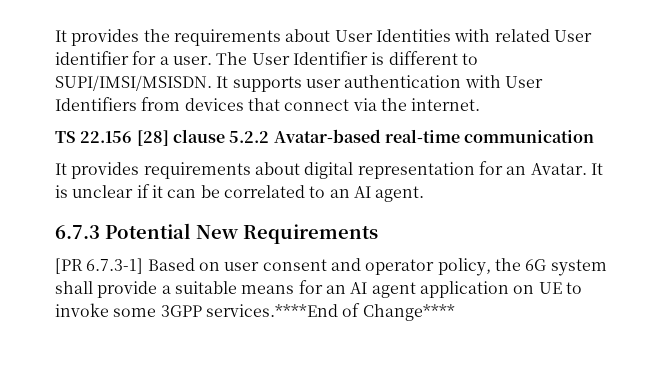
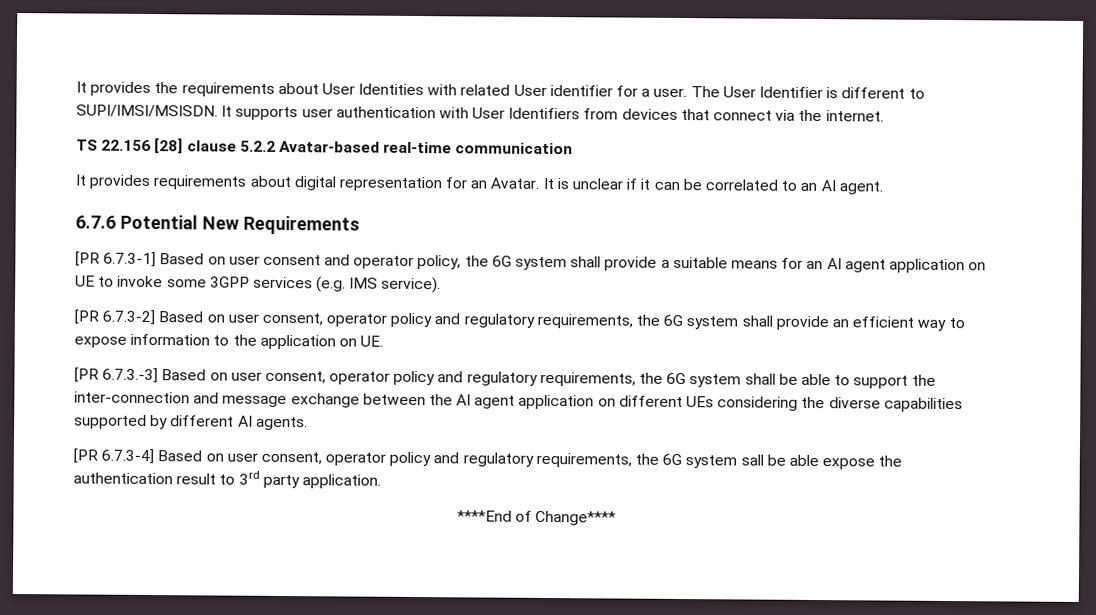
[55,225,100,239] 6.7.3 -> [75,215,116,229] 6.7.6
[205,304,338,317] services.****End -> [252,276,442,294] [74,309,965,331] [74,333,384,350] [74,367,936,389] [74,391,963,413] [74,414,308,431] [73,448,903,470] [73,470,381,489] [456,510,512,522] services (e.g. IMS service). // [PR 6.7.3-2] Based on user consent, operator policy and regulatory requirements, the 6G system shall provide an efficient way to expose information to the application on UE. // [PR 6.7.3.-3] Based on user consent, operator policy and regulatory requirements, the 6G system shall be able to support the inter-connection and message exchange between the AI agent application on different UEs considering the diverse capabilities supported by different AI agents. // [PR 6.7.3-4] Based on user consent, operator policy and regulatory requirements, the 6G system sall be able expose the authentication result to 3rd party application. // ****End

